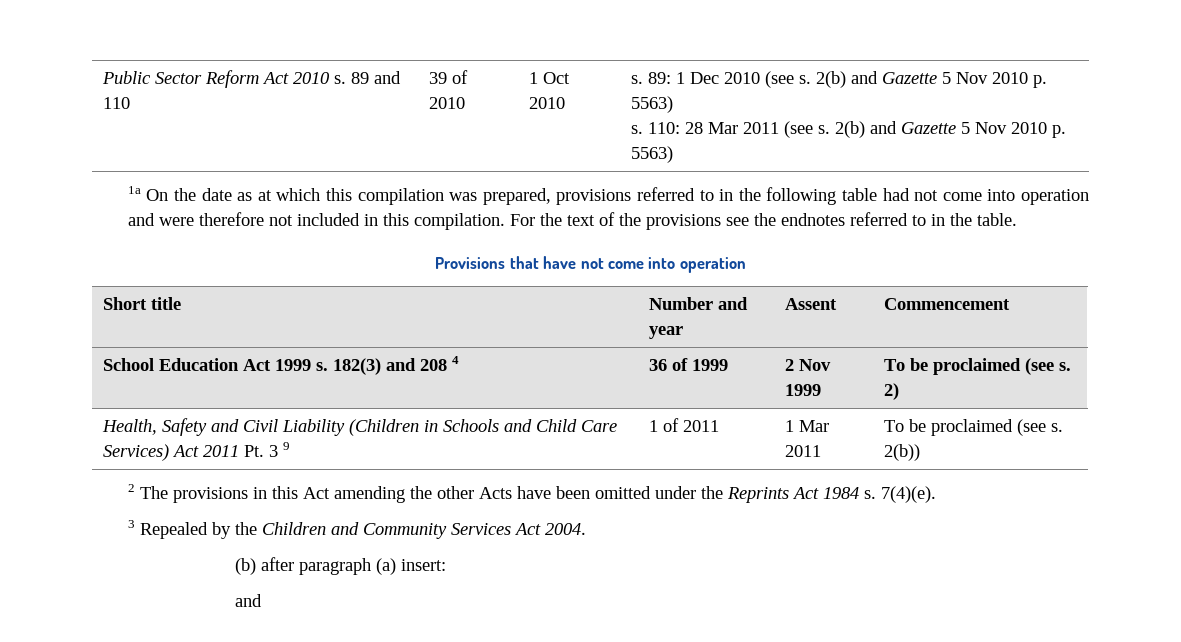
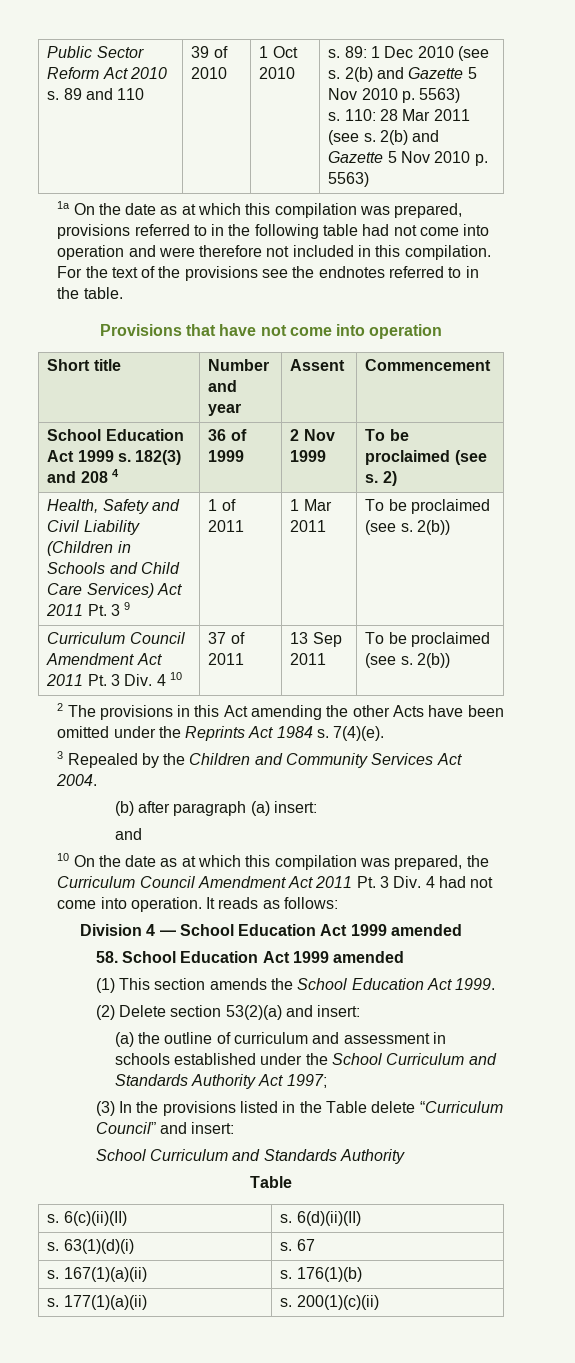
(921, 452) none -> [47,632,185,644] [46,653,162,665] [46,672,182,686] [208,632,245,644] [208,653,245,665] [290,632,342,647] [290,653,327,665] [365,632,490,647] [365,653,450,668] // Curriculum Council Amendment Act 2011 Pt. 3 Div. 4 10 | 37 of 2011 | 13 Sep 2011 | To be proclaimed (see s. 2(b))
(262, 600) none -> [57,853,489,870] [57,876,494,888] [57,897,339,912] [79,924,463,936] [95,951,405,963] [95,978,496,993] [95,1005,361,1020] [114,1032,447,1047] [114,1053,497,1065] [114,1074,327,1089] [95,1101,503,1116] [95,1122,235,1134] [95,1149,405,1164] [250,1176,292,1188] [47,1211,127,1226] [280,1211,361,1226] [47,1239,134,1254] [280,1239,315,1251] [47,1267,147,1282] [280,1267,362,1282] [47,1295,147,1310] [280,1295,379,1310] // 10 On the date as at which this compilation was prepared, the Curriculum Council Amendment Act 2011 Pt. 3 Div. 4 had not come into operation. It reads as follows: // Division 4 — School Education Act 1999 amended // 58. School Education Act 1999 amended // (1) This section amends the School Education Act 1999. // (2) Delete section 53(2)(a) and insert: // (a) the outline of curriculum and assessment in schools established under the School Curriculum and Standards Authority Act 1997; // (3) In the provisions listed in the Table delete “Curriculum Council” and insert: // School Curriculum and Standards Authority // Table // s. 6(c)(ii)(II) | s. 6(d)(ii)(II) // s. 63(1)(d)(i) | s. 67 // s. 167(1)(a)(ii) | s. 176(1)(b) // s. 177(1)(a)(ii) | s. 200(1)(c)(ii)

